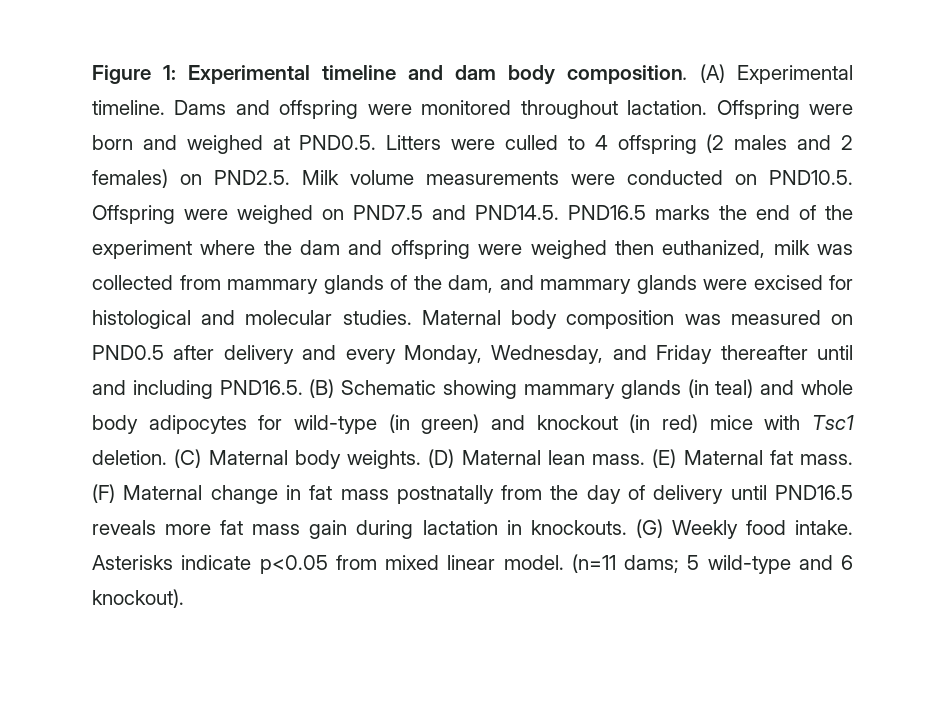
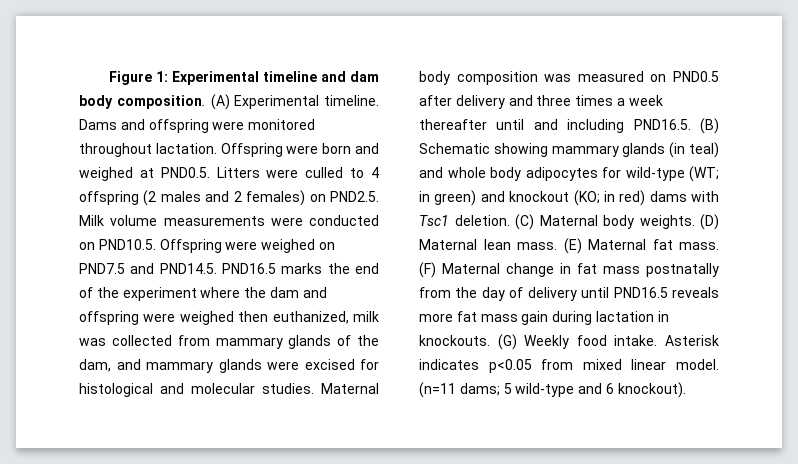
[345,345,713,364] every Monday, Wednesday, and Friday -> [536,95,663,106] three times a week
[388,414,410,433] (in -> [689,166,719,182] [419,191,430,202] (WT; in
[629,414,753,433] (in red) mice -> [573,190,687,206] (KO; in red) dams
[92,555,252,570] Asterisks indicate -> [665,335,719,346] [419,359,479,370] Asterisk indicates

